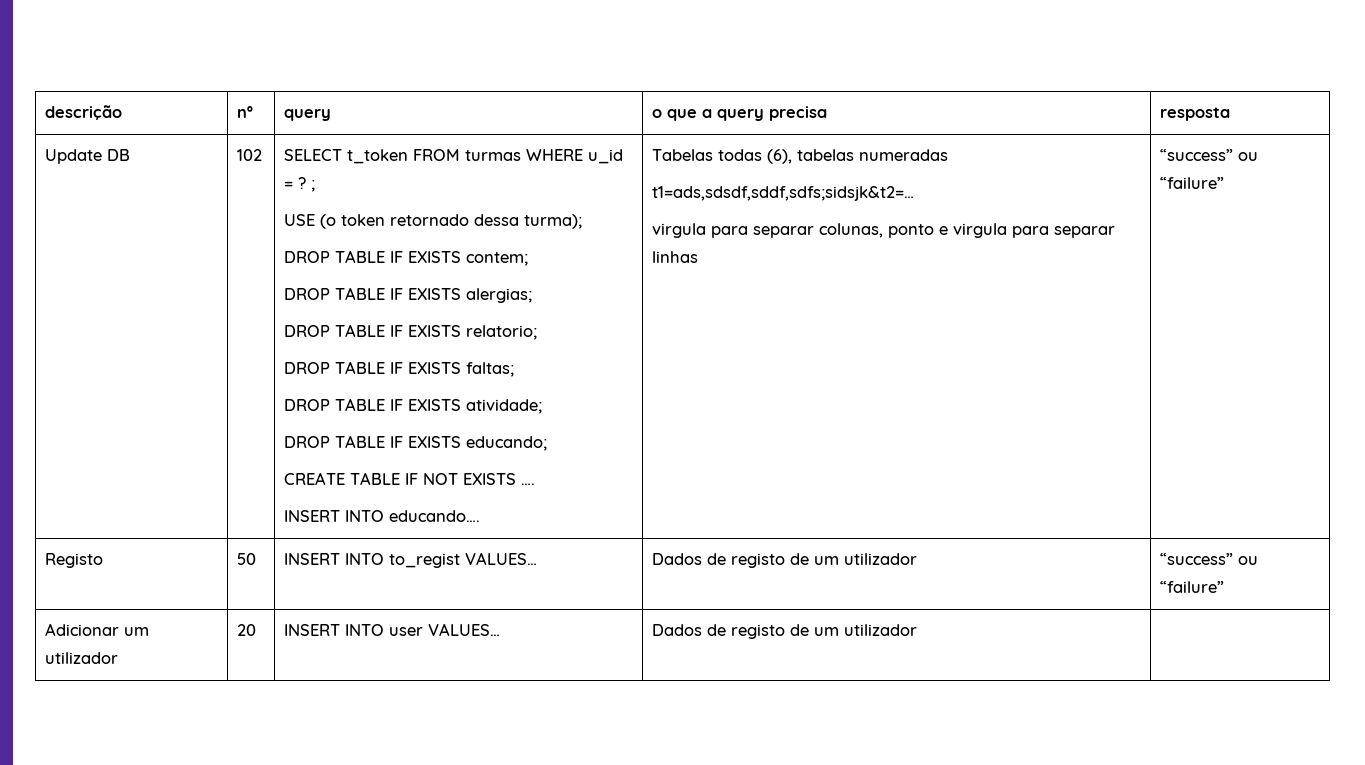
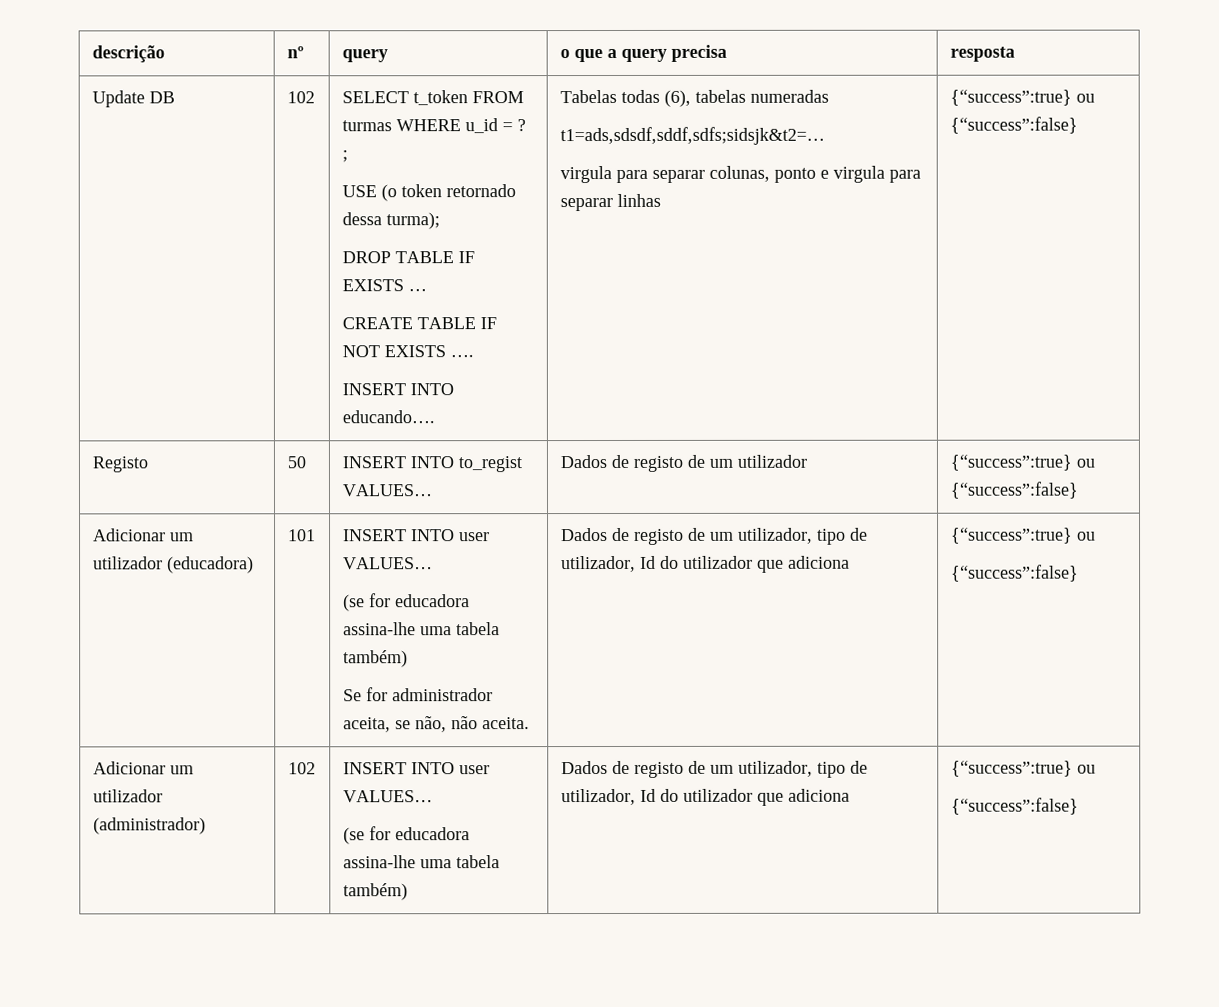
[466,252,529,266] [284,287,533,303] [284,324,538,340] [284,361,515,377] [284,398,543,414] [284,435,548,451] contem; // DROP TABLE IF EXISTS alergias; // DROP TABLE IF EXISTS relatorio; // DROP TABLE IF EXISTS faltas; // DROP TABLE IF EXISTS atividade; // DROP TABLE IF EXISTS educando; -> [407,288,427,292] …
[1160,149,1259,161] [1160,177,1225,189] “success” ou “failure” -> [949,89,1095,106] [949,116,1078,134] {“success”:true} ou {“success”:false}
[1160,553,1259,565] [1160,581,1225,593] [45,623,150,636] [45,652,119,664] [237,624,257,636] [284,623,501,636] [652,624,918,639] “success” ou “failure” // Adicionar um utilizador | 20 | INSERT INTO user VALUES… | Dados de registo de um utilizador | -> [949,454,1095,471] [949,481,1078,499] [92,528,194,542] [92,556,254,574] [287,529,316,542] [342,529,490,542] [342,557,433,570] [342,593,470,612] [342,622,500,636] [342,650,408,668] [342,687,493,702] [342,716,530,733] [560,527,868,545] [560,555,850,573] [950,527,1096,544] [950,564,1079,582] [92,761,194,775] [92,789,163,803] [92,817,206,835] [287,762,316,775] [342,762,490,775] [342,790,433,803] [342,826,470,845] [342,855,500,869] [342,883,408,901] [560,760,868,778] [560,788,850,806] [950,760,1096,777] [950,797,1079,815] {“success”:true} ou {“success”:false} // Adicionar um utilizador (educadora) | 101 | INSERT INTO user VALUES… // (se for educadora assina-lhe uma tabela também) // Se for administrador aceita, se não, não aceita. | Dados de registo de um utilizador, tipo de utilizador, Id do utilizador que adiciona | {“success”:true} ou // {“success”:false} // Adicionar um utilizador (administrador) | 102 | INSERT INTO user VALUES… // (se for educadora assina-lhe uma tabela também) | Dados de registo de um utilizador, tipo de utilizador, Id do utilizador que adiciona | {“success”:true} ou // {“success”:false}

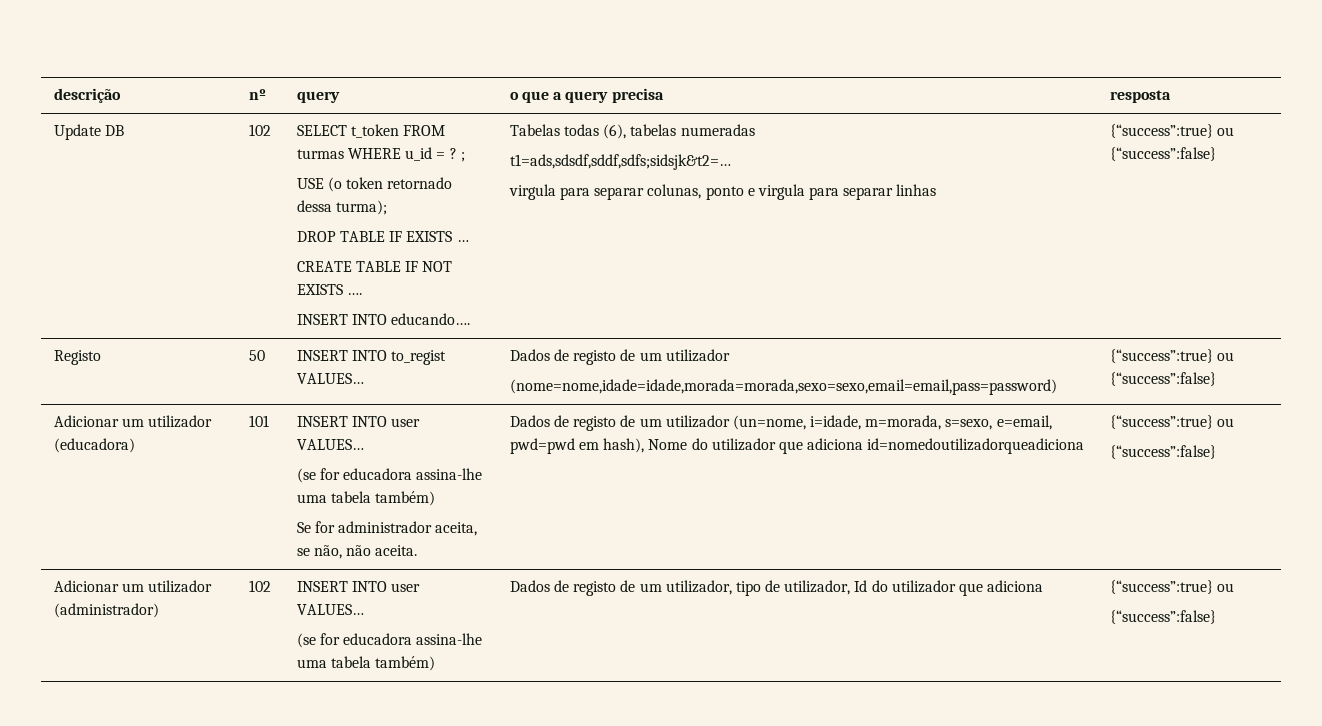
(807, 461) none -> [509,379,1057,395] // (nome=nome,idade=idade,morada=morada,sexo=sexo,email=email,pass=password)
[737,527,868,545] [560,555,850,573] utilizador, tipo de utilizador, Id do utilizador que adiciona -> [665,415,1052,430] [509,438,1085,454] utilizador (un=nome, i=idade, m=morada, s=sexo, e=email, pwd=pwd em hash), Nome do utilizador que adiciona id=nomedoutilizadorqueadiciona

